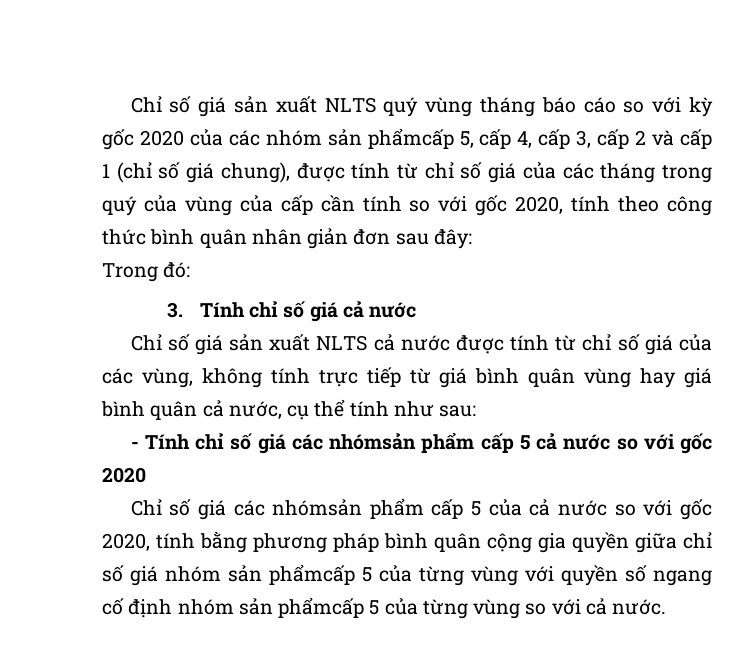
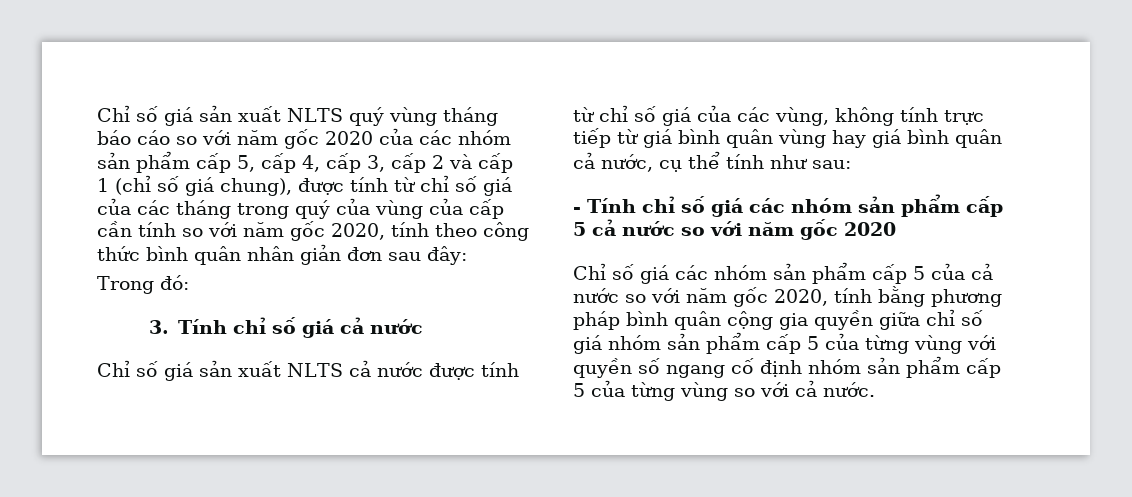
[689,97,713,117] kỳ -> [237,130,278,145] năm
[367,128,454,149] phẩmcấp -> [136,151,231,173] phẩm cấp
(468, 204) none -> [243,222,284,237] năm
[329,433,417,450] nhómsản -> [791,196,895,213] nhóm sản
(674, 442) none -> [748,222,794,236] năm
[272,499,363,516] nhómsản -> [714,263,806,280] nhóm sản
(673, 508) none -> [686,288,727,303] năm
[269,564,355,585] phẩmcấp -> [706,332,801,354] phẩm cấp
[278,597,365,618] phẩmcấp -> [906,356,1001,378] phẩm cấp

